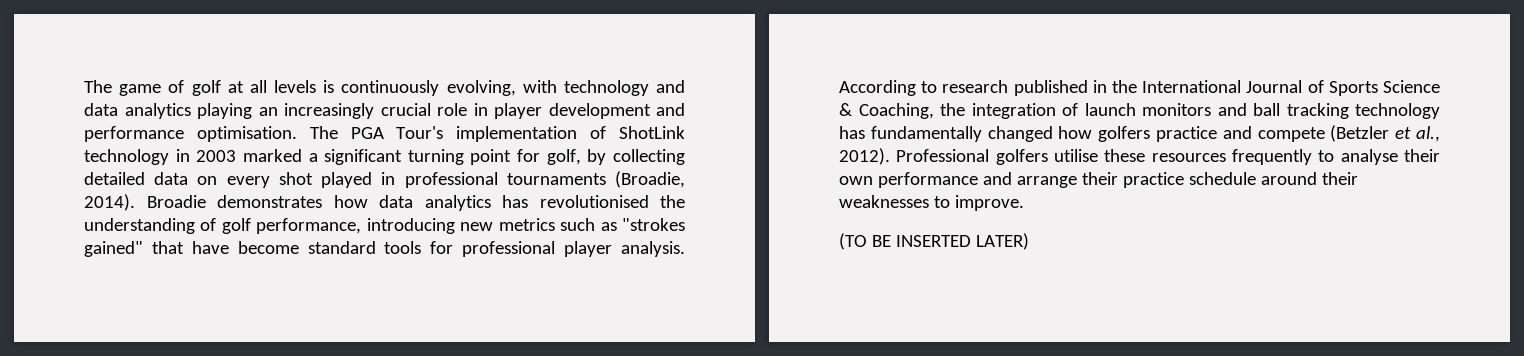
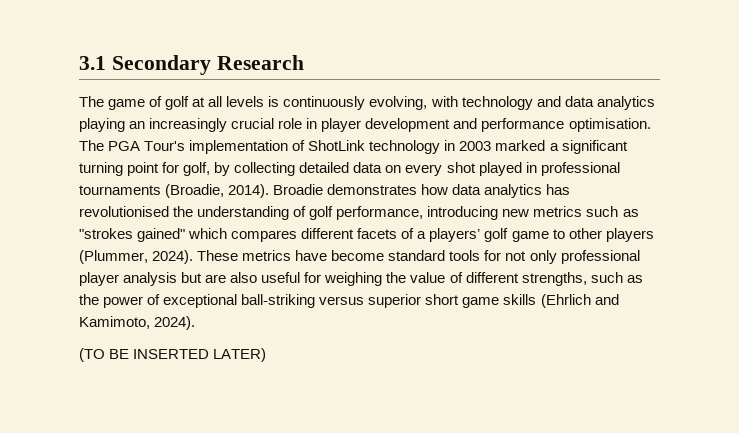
(84, 86) none -> [79,55,304,75] 3.1 Secondary Research //
[151,241,184,254] that -> [188,228,654,242] [79,250,292,264] which compares different facets of a players’ golf game to other players (Plummer, 2024). These metrics
[462,241,685,257] [839,80,1440,96] [839,103,1440,119] [839,125,1440,142] [839,148,1440,165] [839,172,1358,188] [839,195,1024,211] professional player analysis. According to research published in the International Journal of Sports Science & Coaching, the integration of launch monitors and ball tracking technology has fundamentally changed how golfers practice and compete (Betzler et al., 2012). Professional golfers utilise these resources frequently to analyse their own performance and arrange their practice schedule around their weaknesses to improve. -> [505,250,640,264] [79,272,643,286] [79,294,619,308] [79,316,196,330] not only professional player analysis but are also useful for weighing the value of different strengths, such as the power of exceptional ball-striking versus superior short game skills (Ehrlich and Kamimoto, 2024).

